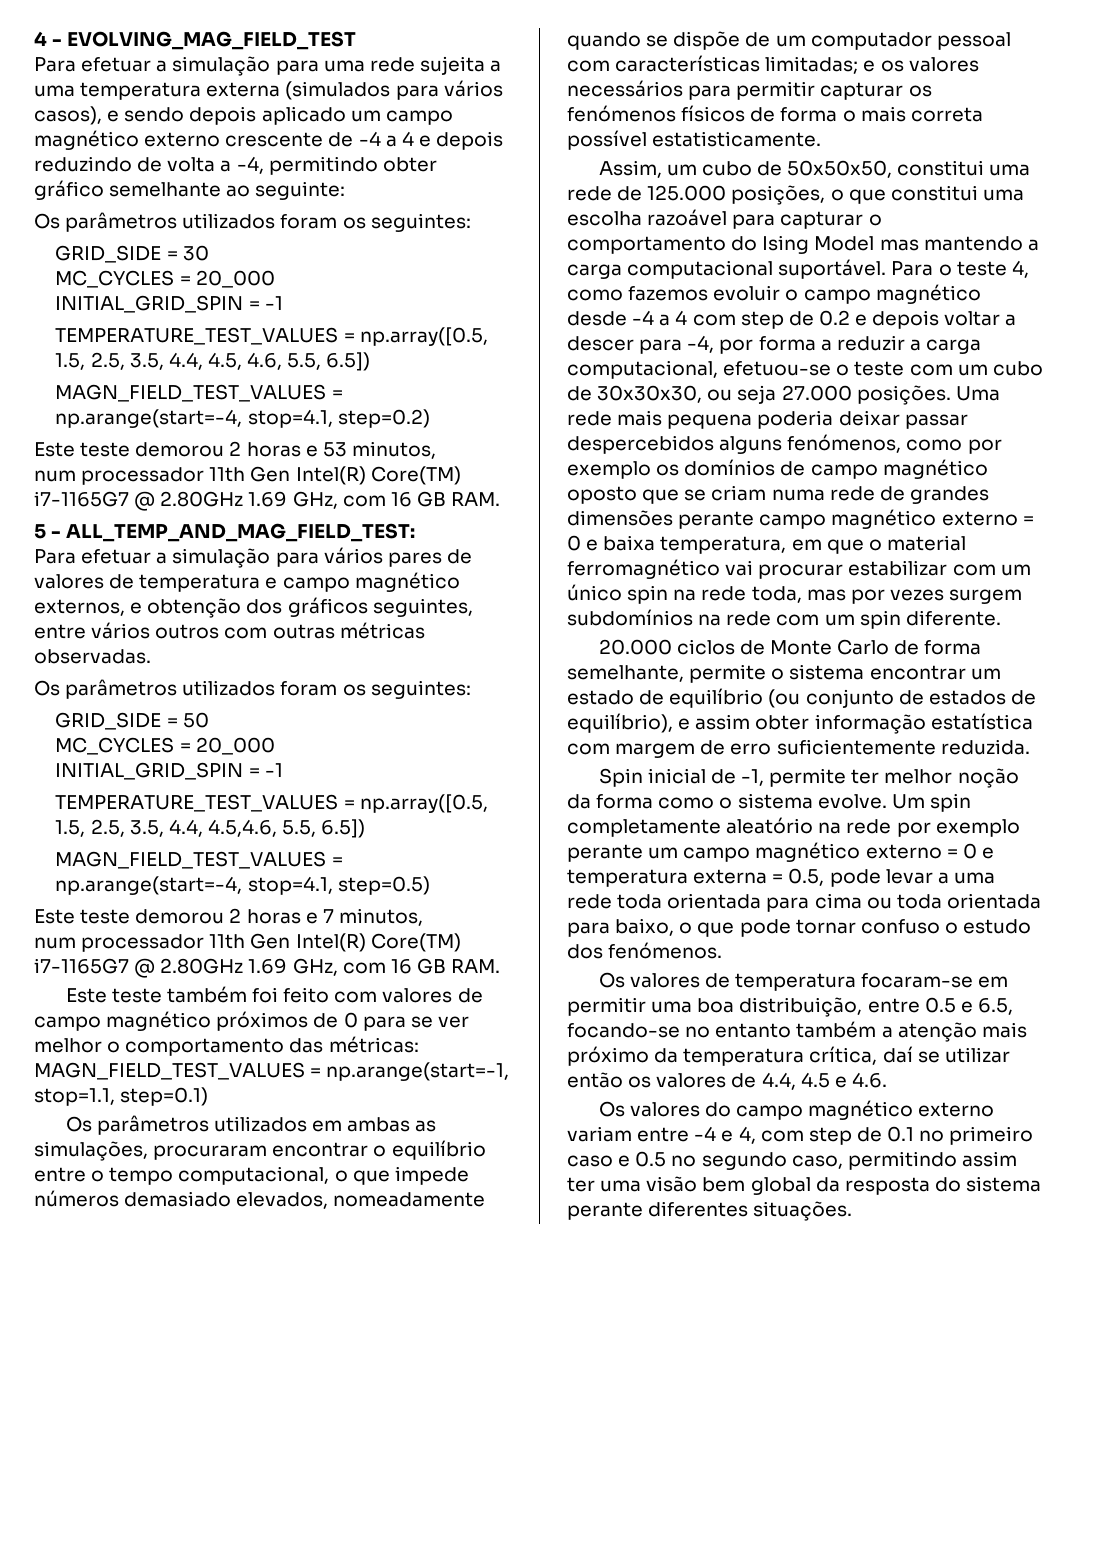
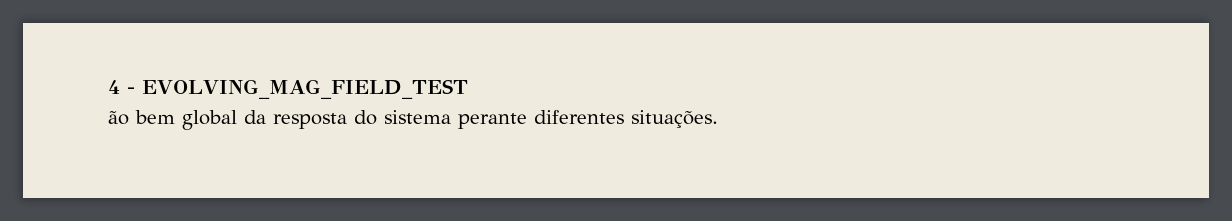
[34,56,502,76] [34,80,503,100] [34,106,453,125] [34,130,504,150] [34,156,437,175] [34,180,346,200] [34,212,471,232] [55,245,209,263] [55,270,275,288] [55,295,283,313] [55,327,488,346] [55,352,371,371] [55,384,343,402] [55,409,430,428] [34,441,436,459] [34,466,461,485] [34,491,501,511] [34,523,416,542] [34,547,472,568] [34,572,460,592] [34,597,473,618] [34,622,425,639] [34,649,151,664] [34,679,471,699] [55,712,209,730] [55,737,275,755] [55,762,283,780] [55,794,488,813] [55,819,366,838] [55,851,343,869] [55,876,430,895] [34,908,423,926] [34,933,461,952] [34,958,501,978] [65,986,483,1003] [34,1011,469,1031] [34,1036,419,1056] [34,1062,510,1081] [34,1087,209,1106] [65,1115,437,1135] [34,1140,486,1161] [34,1166,469,1185] [34,1190,486,1209] [567,31,1011,50] [567,55,979,74] [567,80,932,100] [567,105,983,122] [567,130,822,150] [598,160,1031,178] [567,185,1024,205] [567,209,882,229] [567,235,1039,254] [567,259,1029,279] [567,284,981,304] [567,310,1017,329] [567,335,982,354] [567,360,1043,379] [567,385,1000,405] [567,410,968,429] [567,434,1002,454] [567,459,988,479] [567,485,989,504] [567,509,1034,529] [567,535,966,554] [567,559,1031,579] [567,584,1023,604] [567,609,1001,629] [598,639,982,655] [567,664,1001,683] [567,688,1036,708] [567,713,1033,734] [567,739,1030,758] [598,768,1019,788] [567,793,971,812] [567,817,1020,837] [567,842,994,862] [567,868,995,887] [567,893,1041,912] [567,918,1032,937] [567,942,723,959] [598,972,1009,991] [567,997,1013,1017] [567,1021,1027,1042] [567,1046,1010,1066] [567,1072,887,1090] [598,1100,995,1120] [567,1126,1034,1145] [567,1151,1017,1170] [567,1176,698,1192] Para efetuar a simulação para uma rede sujeita a uma temperatura externa (simulados para vários casos), e sendo depois aplicado um campo magnético externo crescente de -4 a 4 e depois reduzindo de volta a -4, permitindo obter gráfico semelhante ao seguinte: // Os parâmetros utilizados foram os seguintes: // GRID_SIDE = 30 // MC_CYCLES = 20_000 // INITIAL_GRID_SPIN = -1 // TEMPERATURE_TEST_VALUES = np.array([0.5, 1.5, 2.5, 3.5, 4.4, 4.5, 4.6, 5.5, 6.5]) // MAGN_FIELD_TEST_VALUES = np.arange(start=-4, stop=4.1, step=0.2) // Este teste demorou 2 horas e 53 minutos, // num processador 11th Gen Intel(R) Core(TM) i7-1165G7 @ 2.80GHz 1.69 GHz, com 16 GB RAM. // 5 - ALL_TEMP_AND_MAG_FIELD_TEST: // Para efetuar a simulação para vários pares de valores de temperatura e campo magnético externos, e obtenção dos gráficos seguintes, entre vários outros com outras métricas observadas. // Os parâmetros utilizados foram os seguintes: // GRID_SIDE = 50 // MC_CYCLES = 20_000 // INITIAL_GRID_SPIN = -1 // TEMPERATURE_TEST_VALUES = np.array([0.5, 1.5, 2.5, 3.5, 4.4, 4.5,4.6, 5.5, 6.5]) // MAGN_FIELD_TEST_VALUES = np.arange(start=-4, stop=4.1, step=0.5) // Este teste demorou 2 horas e 7 minutos, // num processador 11th Gen Intel(R) Core(TM) i7-1165G7 @ 2.80GHz 1.69 GHz, com 16 GB RAM. // Este teste também foi feito com valores de campo magnético próximos de 0 para se ver melhor o comportamento das métricas: MAGN_FIELD_TEST_VALUES = np.arange(start=-1, stop=1.1, step=0.1) // Os parâmetros utilizados em ambas as simulações, procuraram encontrar o equilíbrio entre o tempo computacional, o que impede números demasiado elevados, nomeadamente quando se dispõe de um computador pessoal com características limitadas; e os valores necessários para permitir capturar os fenómenos físicos de forma o mais correta possível estatisticamente. // Assim, um cubo de 50x50x50, constitui uma rede de 125.000 posições, o que constitui uma escolha razoável para capturar o comportamento do Ising Model mas mantendo a carga computacional suportável. Para o teste 4, como fazemos evoluir o campo magnético desde -4 a 4 com step de 0.2 e depois voltar a descer para -4, por forma a reduzir a carga computacional, efetuou-se o teste com um cubo de 30x30x30, ou seja 27.000 posições. Uma rede mais pequena poderia deixar passar despercebidos alguns fenómenos, como por exemplo os domínios de campo magnético oposto que se criam numa rede de grandes dimensões perante campo magnético externo = 0 e baixa temperatura, em que o material ferromagnético vai procurar estabilizar com um único spin na rede toda, mas por vezes surgem subdomínios na rede com um spin diferente. // 20.000 ciclos de Monte Carlo de forma semelhante, permite o sistema encontrar um estado de equilíbrio (ou conjunto de estados de equilíbrio), e assim obter informação estatística com margem de erro suficientemente reduzida. // Spin inicial de -1, permite ter melhor noção da forma como o sistema evolve. Um spin completamente aleatório na rede por exemplo perante um campo magnético externo = 0 e temperatura externa = 0.5, pode levar a uma rede toda orientada para cima ou toda orientada para baixo, o que pode tornar confuso o estudo dos fenómenos. // Os valores de temperatura focaram-se em permitir uma boa distribuição, entre 0.5 e 6.5, focando-se no entanto também a atenção mais próximo da temperatura crítica, daí se utilizar então os valores de 4.4, 4.5 e 4.6. // Os valores do campo magnético externo variam entre -4 e 4, com step de 0.1 no primeiro caso e 0.5 no segundo caso, permitindo assim ter uma visão -> [108,111,129,125] ão

